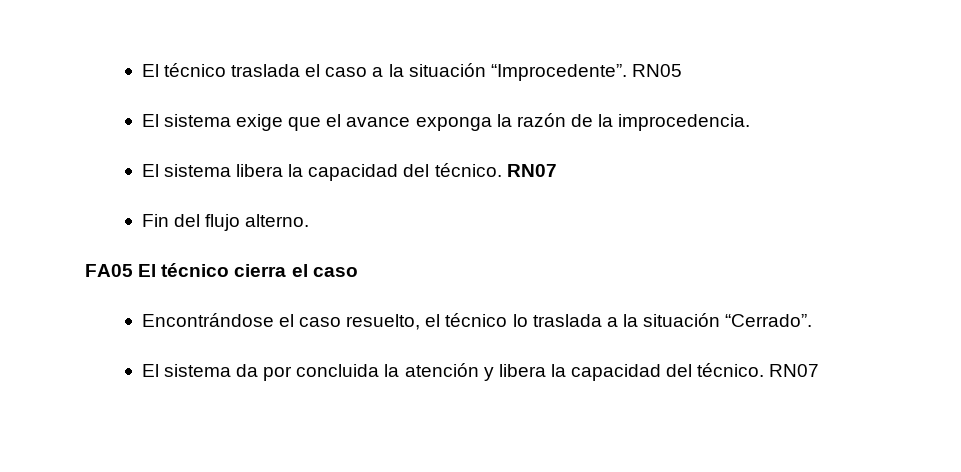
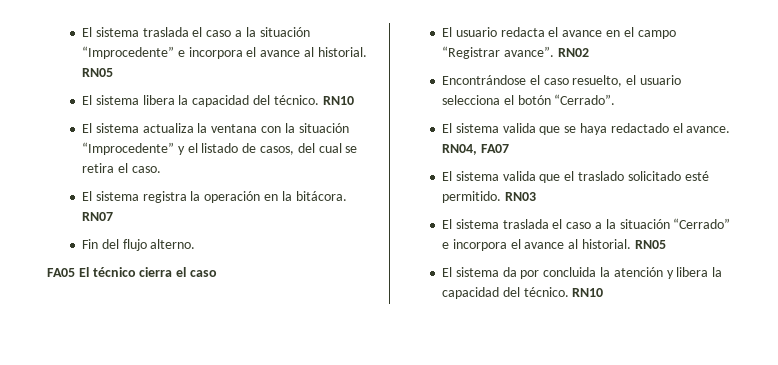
[141,63,682,81] [141,113,751,131] El técnico traslada el caso a la situación “Improcedente”. RN05 // El sistema exige que el avance exponga la razón de la improcedencia. -> [82,27,310,37] [82,46,367,59] [82,68,114,77] El sistema traslada el caso a la situación “Improcedente” e incorpora el avance al historial. RN05
(502, 170) none -> [322,96,354,105] [82,123,349,133] [82,142,358,155] [82,163,161,173] [82,191,347,203] RN10 // El sistema actualiza la ventana con la situación “Improcedente” y el listado de casos, del cual se retira el caso. // El sistema registra la operación en la bitácora.
(358, 272) none -> [442,27,676,39] [442,46,589,59] // El usuario redacta el avance en el campo “Registrar avance”. RN02
[445,313,813,327] técnico lo traslada a la situación “Cerrado”. -> [640,75,682,85] [442,94,616,105] [442,123,731,135] [442,144,509,155] [442,171,709,183] [442,191,536,203] [442,218,731,229] [442,239,666,251] usuario selecciona el botón “Cerrado”. // El sistema valida que se haya redactado el avance. RN04, FA07 // El sistema valida que el traslado solicitado esté permitido. RN03 // El sistema traslada el caso a la situación “Cerrado” e incorpora el avance al historial. RN05
[769,364,820,377] RN07 -> [572,288,604,297] RN10

